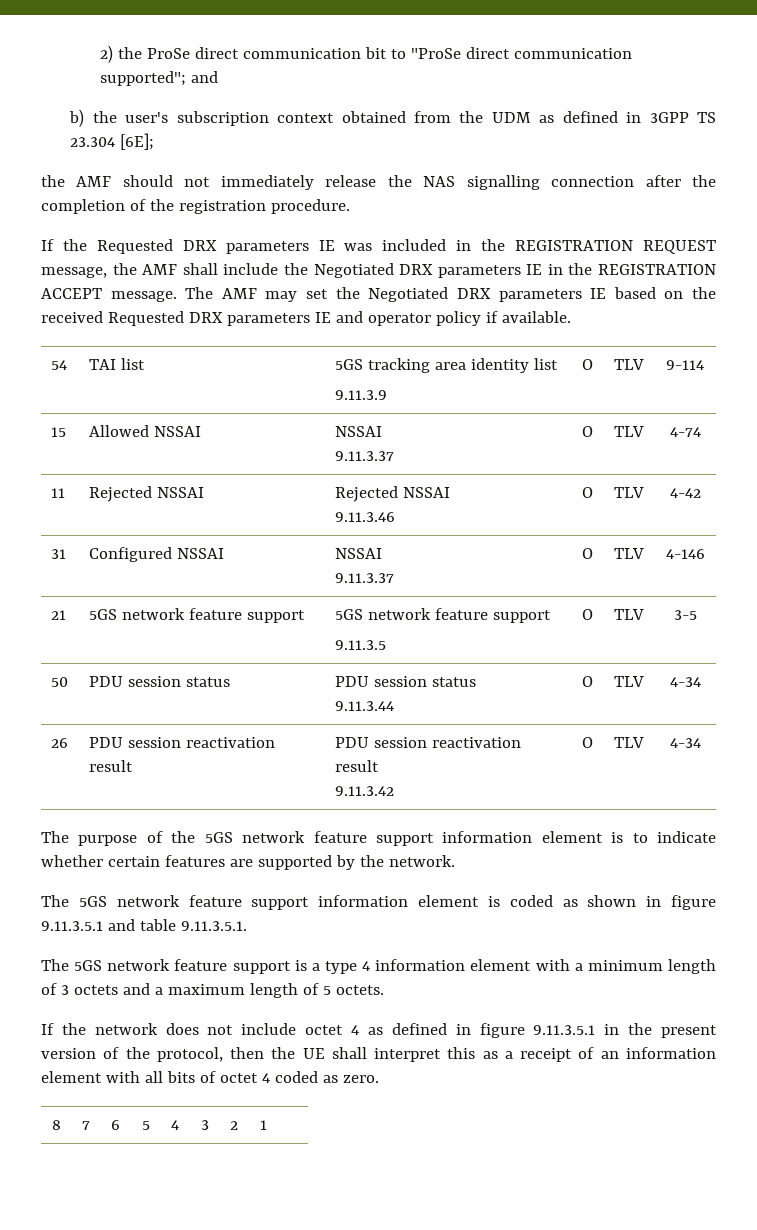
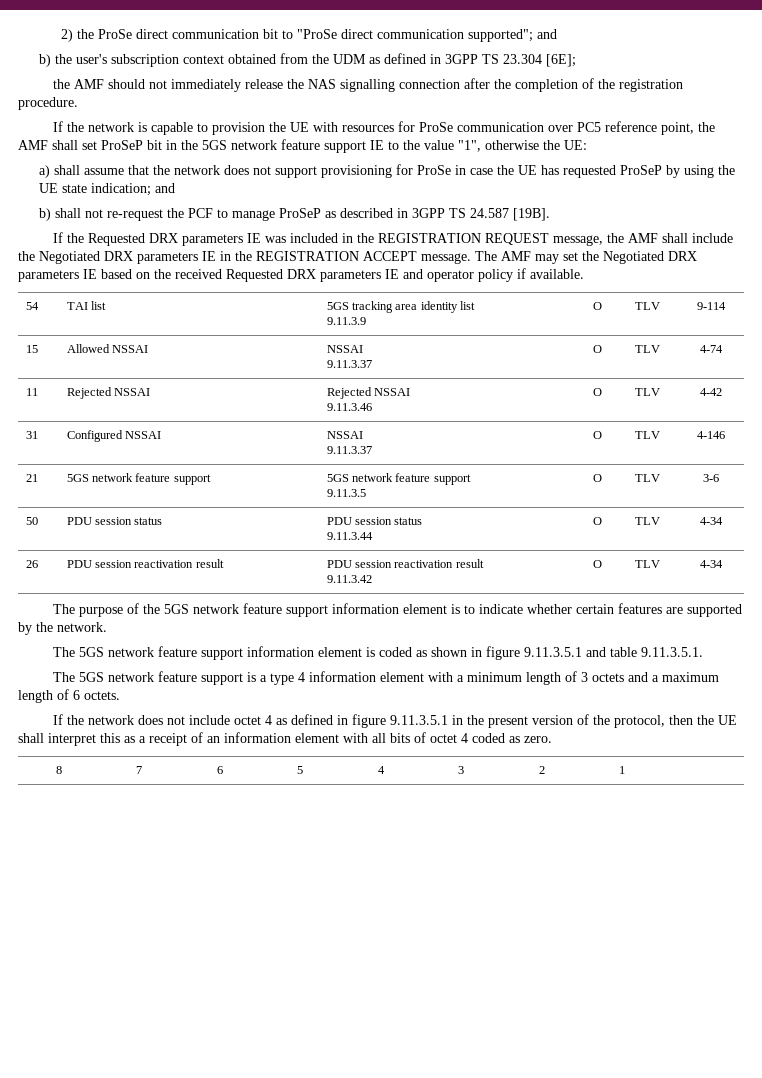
(350, 206) none -> [53,121,716,135] [18,139,587,153] [39,164,736,178] [39,183,176,196] [39,208,551,221] // If the network is capable to provision the UE with resources for ProSe communication over PC5 reference point, the AMF shall set ProSeP bit in the 5GS network feature support IE to the value "1", otherwise the UE: // a) shall assume that the network does not support provisioning for ProSe in case the UE has requested ProSeP by using the UE state indication; and // b) shall not re-request the PCF to manage ProSeP as described in 3GPP TS 24.587 [19B].
[673,610,697,620] 3-5 -> [702,474,719,482] 3-6
[322,986,331,995] 5 -> [73,690,80,700] 6

